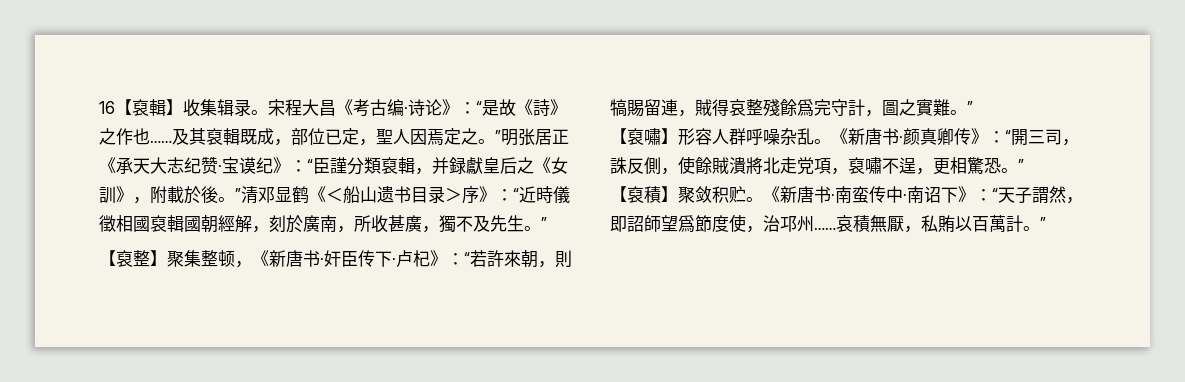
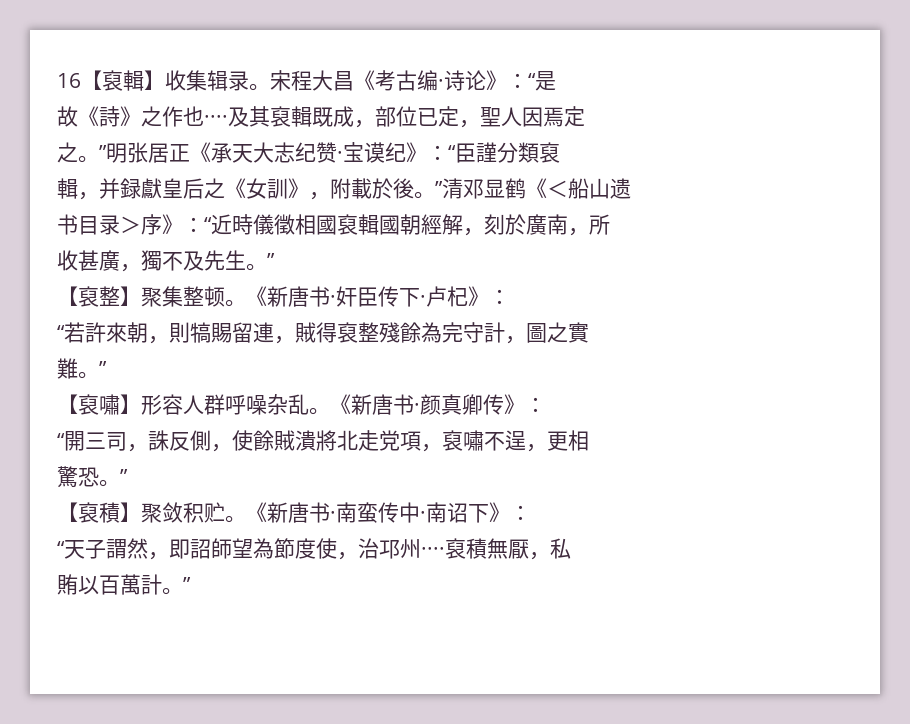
(499, 108) none -> (556, 81) //
[150,140,172,143] …… -> [204,115,228,124] ····
(461, 136) none -> (585, 116) //
(398, 165) none -> (560, 152) //
(394, 194) none -> (631, 188) //
(371, 223) none -> (610, 224) //
[235,261,252,268] ， -> [225,299,246,307] 。
(464, 259) none -> (510, 296) //
[729,99,814,117] 哀整殘餘爲 -> [337,322,442,343] 裒整殘餘為
(933, 107) none -> (589, 332) //
(1005, 137) none -> (546, 404) //
(967, 165) none -> (589, 440) //
(992, 195) none -> (531, 512) //
[678,215,695,232] 爲 -> [253,538,274,559] 為
[814,215,853,232] ……哀 -> [421,538,466,559] ····裒
(938, 223) none -> (571, 548) //

